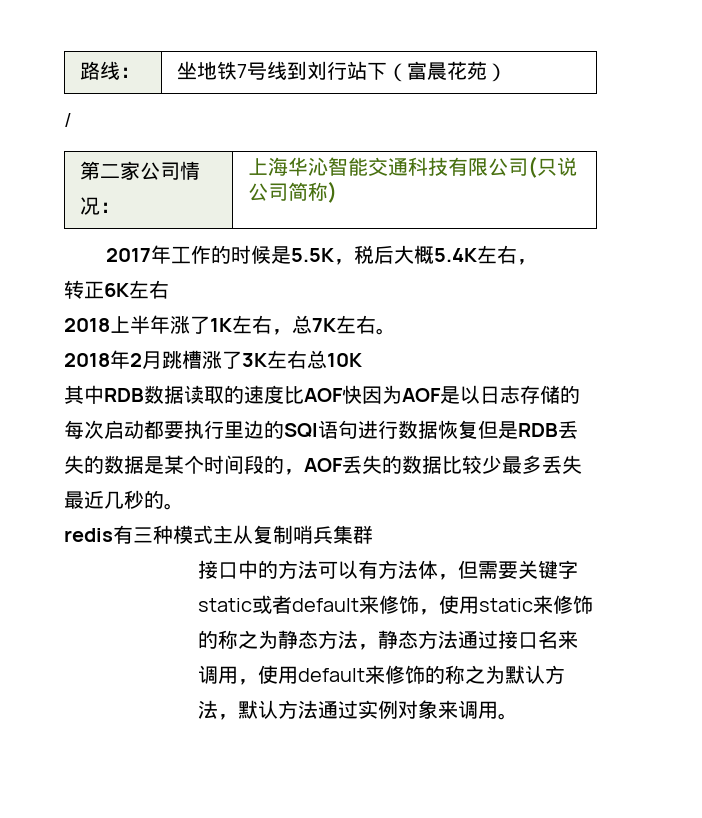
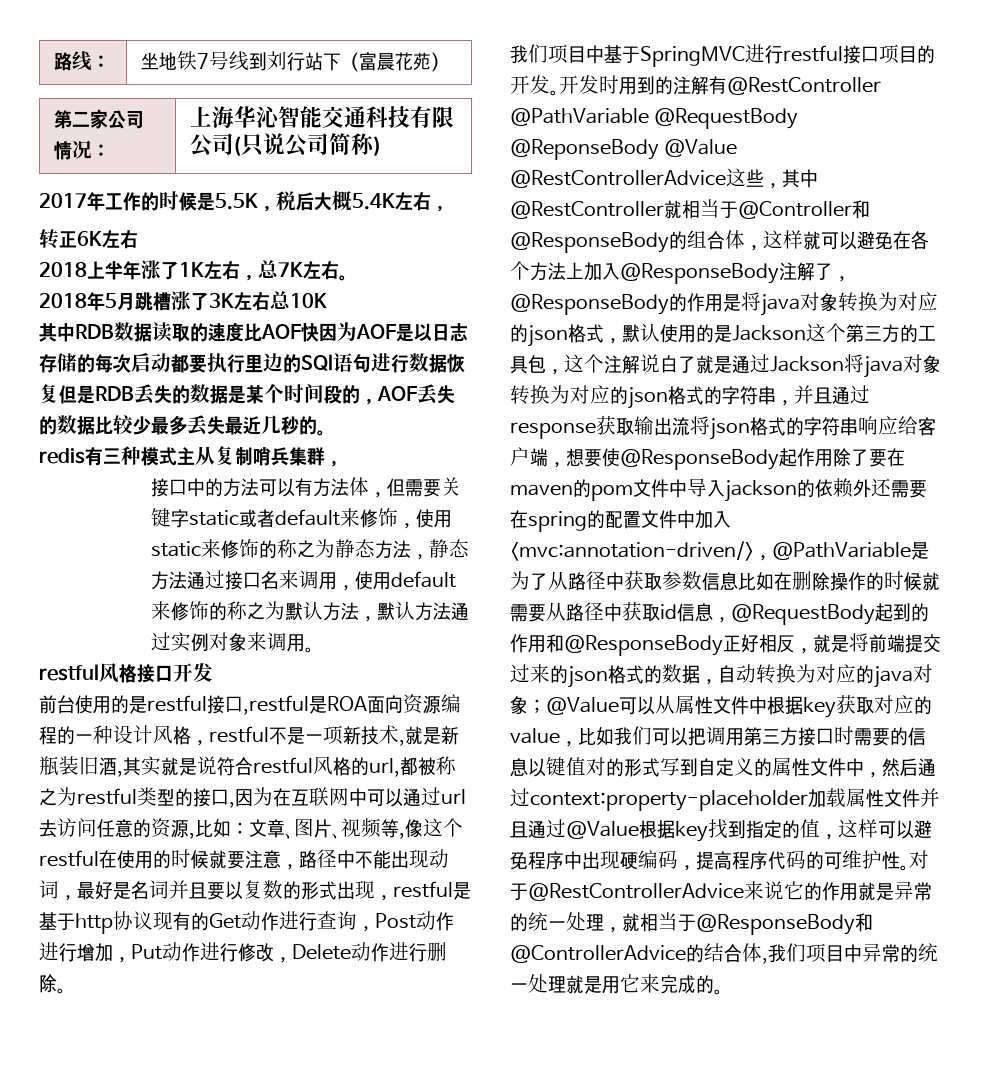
[64,113,72,127] // / -> (449, 62) none
[130,353,142,367] 2 -> [105,293,117,308] 5
(373, 534) none -> [325,460,343,467] ，
(519, 716) none -> [39,663,213,683] [39,694,461,715] [39,725,459,746] [39,756,456,777] [39,787,466,808] [39,818,463,839] [39,849,449,870] [39,880,471,901] [39,911,454,934] [39,942,447,963] [39,974,66,994] [510,44,935,67] [510,75,881,96] [510,108,799,129] [510,139,738,160] [510,168,818,189] [510,199,870,219] [510,230,929,253] [510,261,851,284] [510,292,938,316] [510,323,936,347] [510,354,941,378] [510,385,870,409] [510,416,936,440] [510,447,905,470] [510,478,927,502] [510,510,731,532] [510,541,929,561] [510,571,940,591] [510,602,929,625] [510,633,941,656] [510,664,933,688] [510,695,932,718] [510,726,926,747] [510,757,936,778] [510,788,940,811] [510,819,932,842] [510,850,929,871] [510,881,932,901] [510,912,873,935] [510,943,938,964] [510,974,723,995] // restful风格接口开发 // 前台使用的是restful接口,restful是ROA面向资源编程的一种设计风格，restful不是一项新技术,就是新瓶装旧酒,其实就是说符合restful风格的url,都被称之为restful类型的接口,因为在互联网中可以通过url去访问任意的资源,比如：文章、图片、视频等,像这个restful在使用的时候就要注意，路径中不能出现动词，最好是名词并且要以复数的形式出现，restful是基于http协议现有的Get动作进行查询，Post动作进行增加，Put动作进行修改，Delete动作进行删除。 // 我们项目中基于SpringMVC进行restful接口项目的开发。开发时用到的注解有@RestController @PathVariable @RequestBody @ReponseBody @Value @RestControllerAdvice这些，其中@RestController就相当于@Controller和@ResponseBody的组合体，这样就可以避免在各个方法上加入@ResponseBody注解了，@ResponseBody的作用是将java对象转换为对应的json格式，默认使用的是Jackson这个第三方的工具包，这个注解说白了就是通过Jackson将java对象转换为对应的json格式的字符串，并且通过response获取输出流将json格式的字符串响应给客户端，想要使@ResponseBody起作用除了要在maven的pom文件中导入jackson的依赖外还需要在spring的配置文件中加入<mvc:annotation-driven/>，@PathVariable是为了从路径中获取参数信息比如在删除操作的时候就需要从路径中获取id信息，@RequestBody起到的作用和@ResponseBody正好相反，就是将前端提交过来的json格式的数据，自动转换为对应的java对象；@Value可以从属性文件中根据key获取对应的value，比如我们可以把调用第三方接口时需要的信息以键值对的形式写到自定义的属性文件中，然后通过context:property-placeholder加载属性文件并且通过@Value根据key找到指定的值，这样可以避免程序中出现硬编码，提高程序代码的可维护性。对于@RestControllerAdvice来说它的作用就是异常的统一处理，就相当于@ResponseBody和@ControllerAdvice的结合体,我们项目中异常的统一处理就是用它来完成的。

